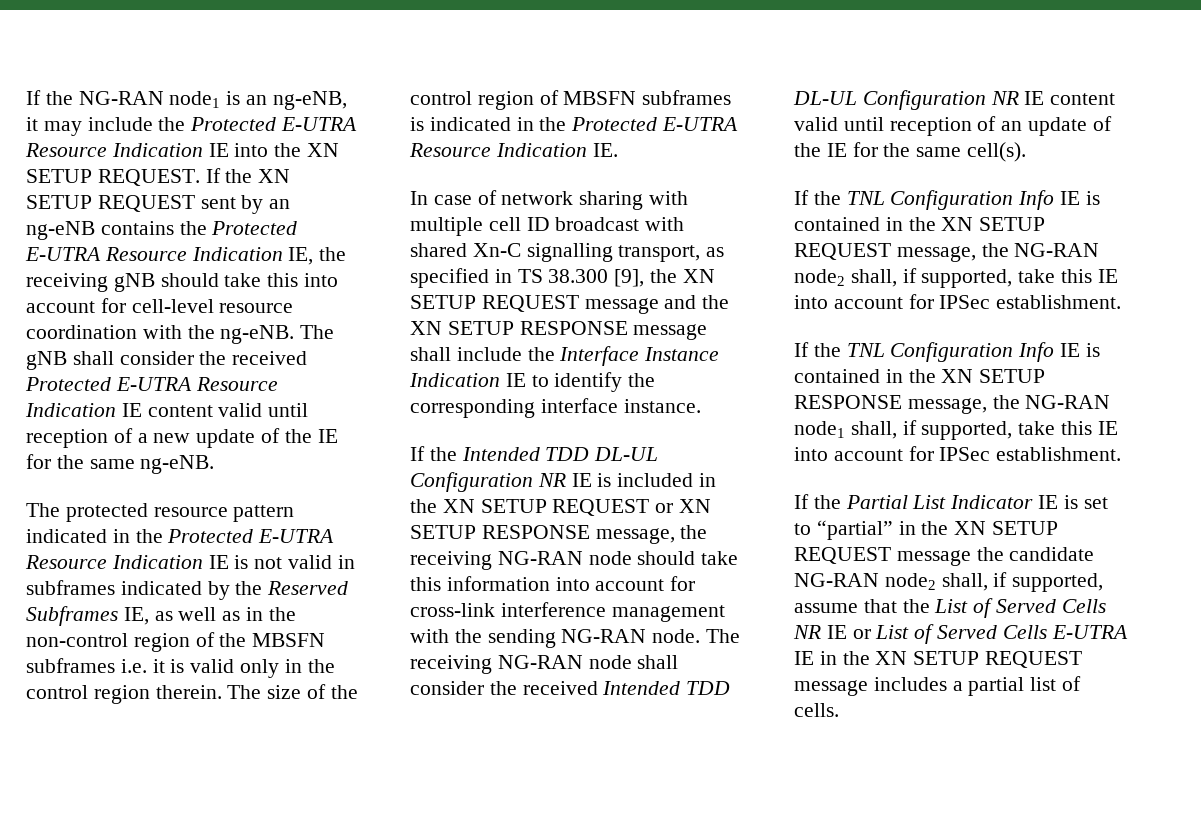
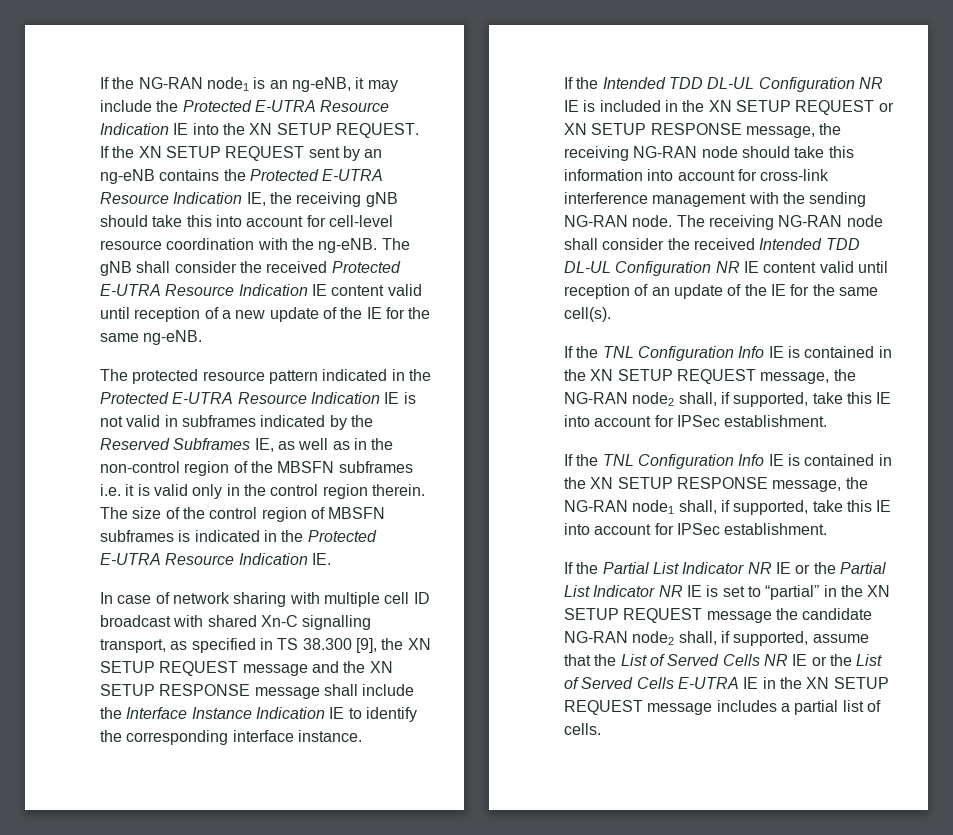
(1034, 502) none -> [747,562,886,574] [564,585,683,597] NR IE or the Partial List Indicator NR
(871, 634) none -> [829,654,852,666] the

